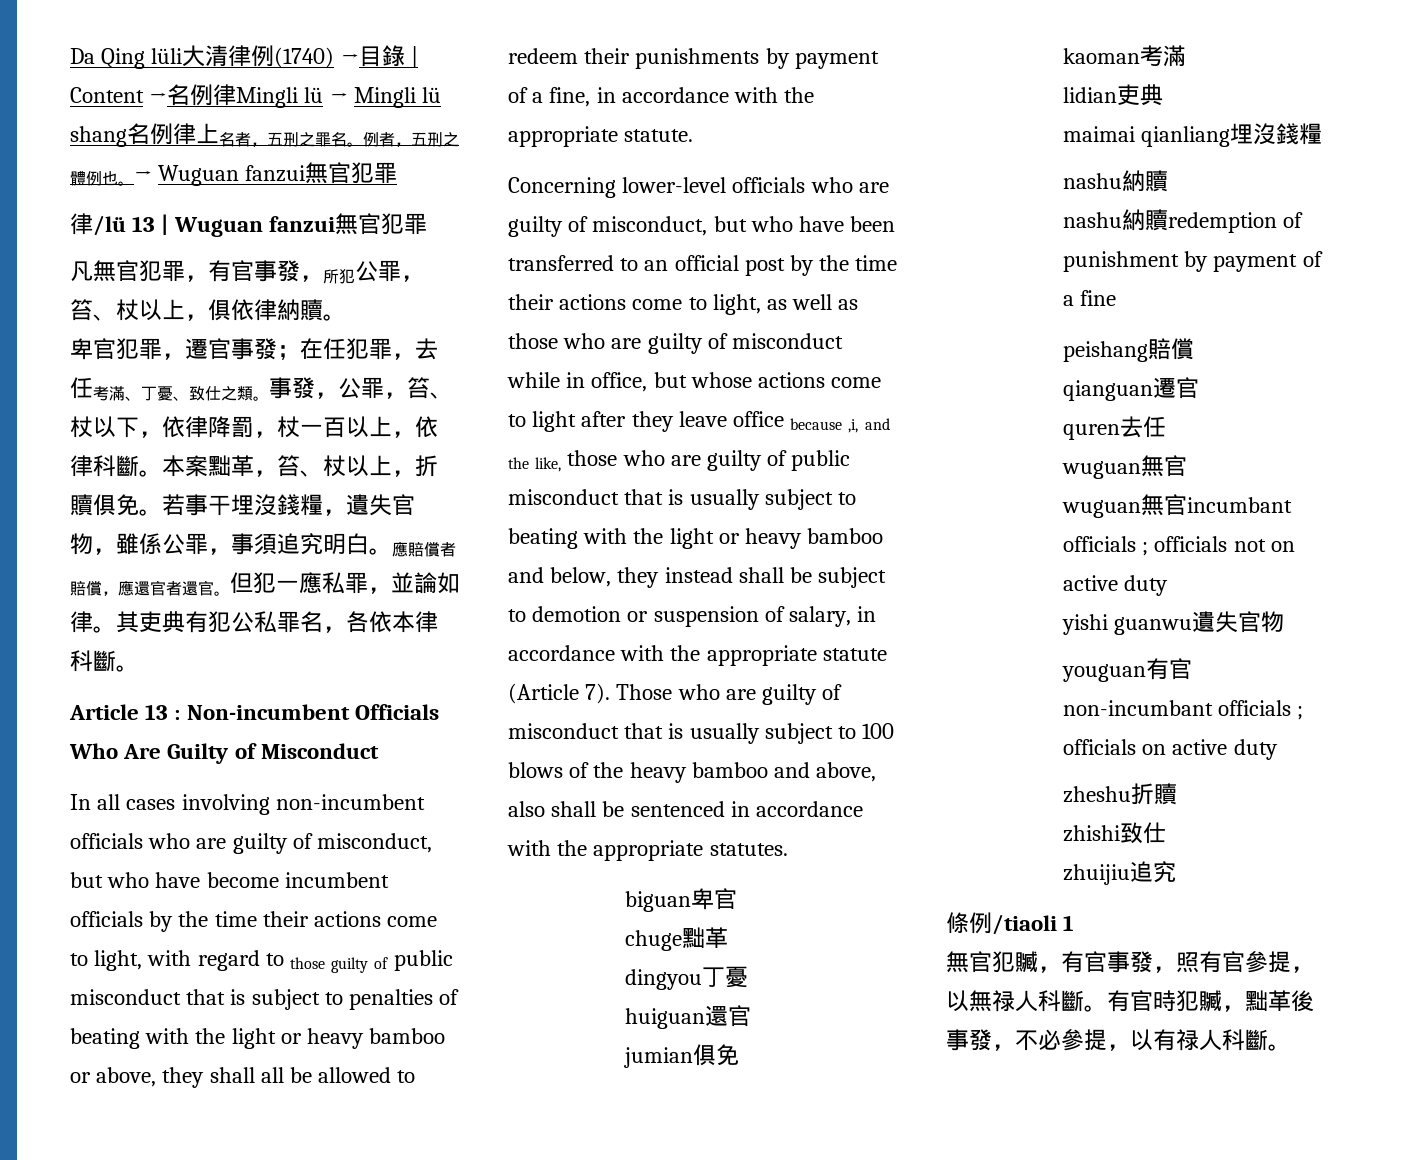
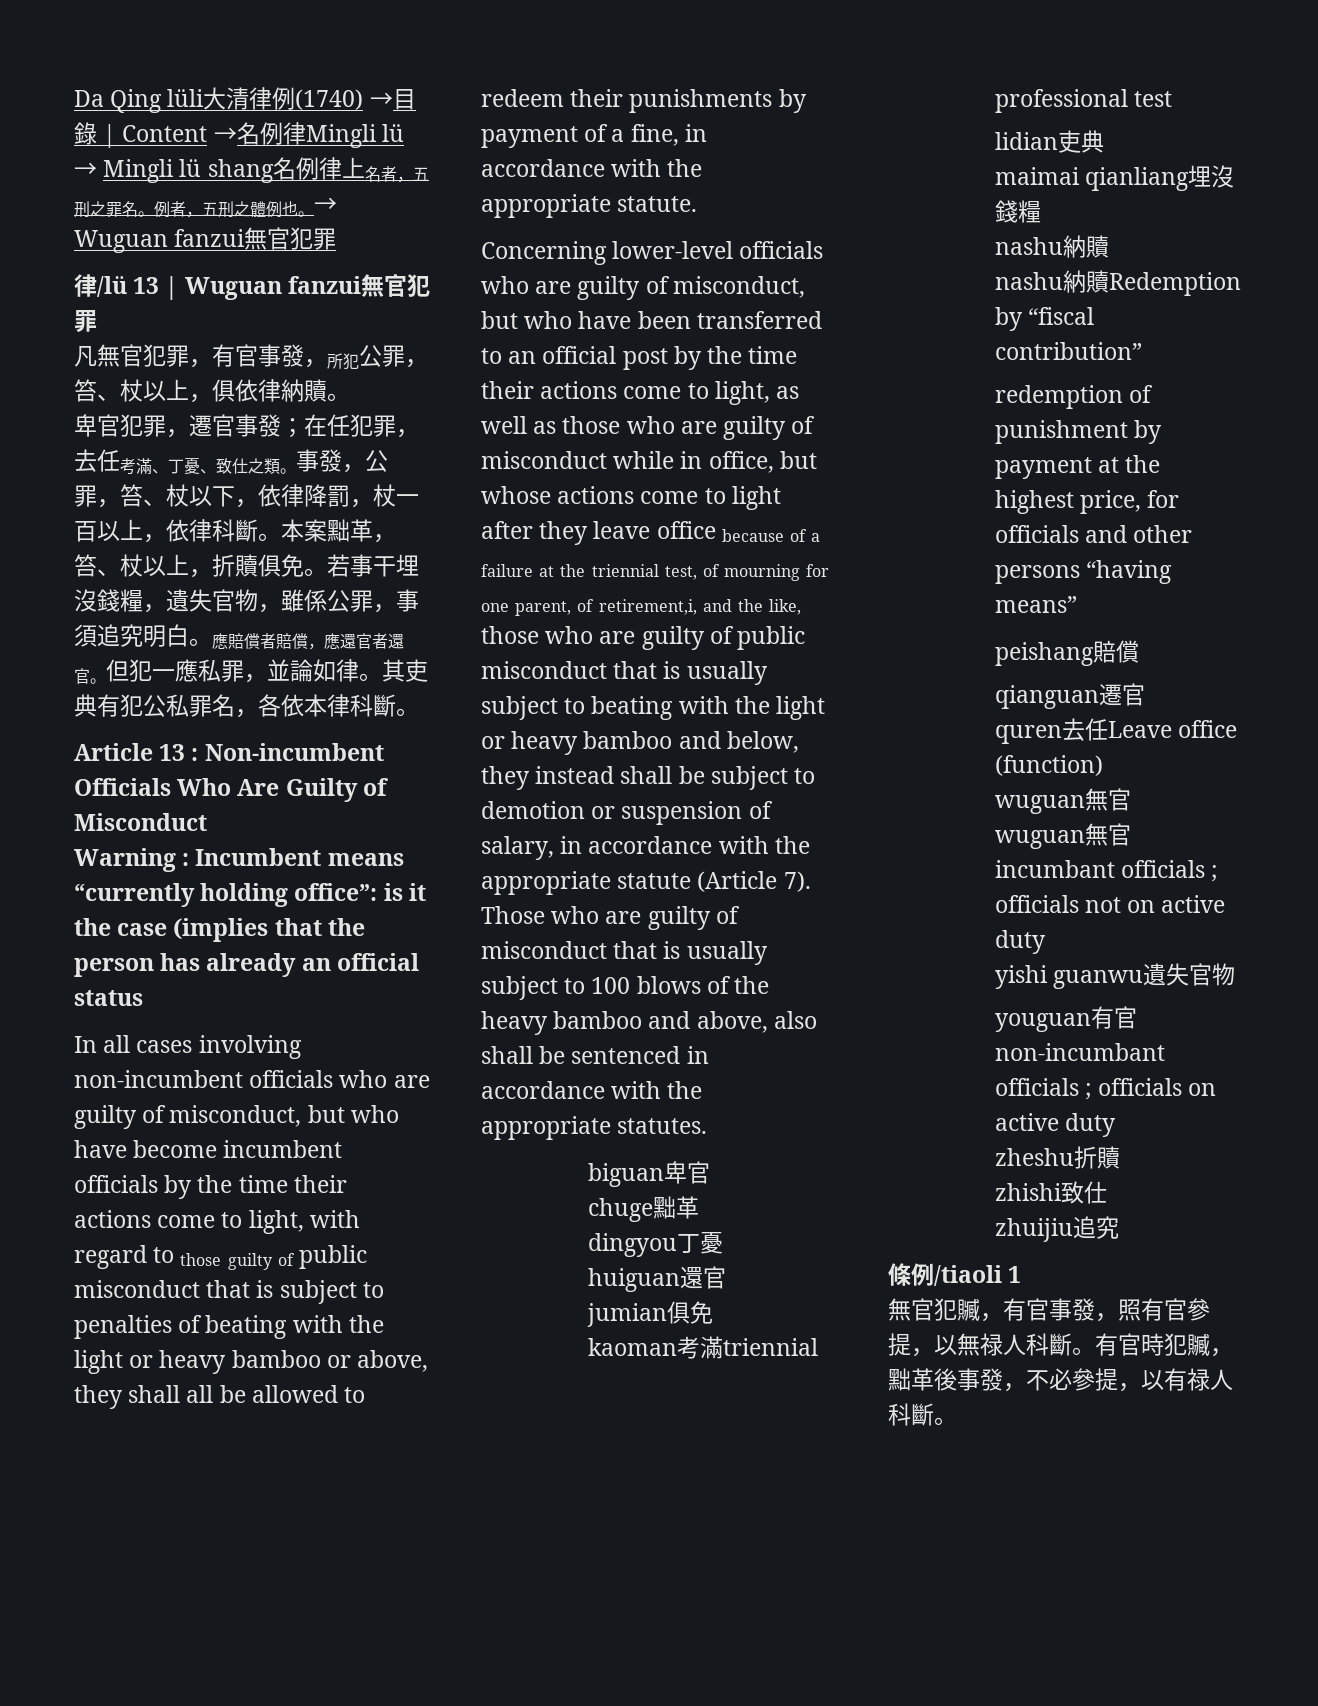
(379, 751) none -> [74,848,404,872] [74,883,426,907] [74,918,365,942] [74,953,419,977] [74,990,143,1006] // Warning : Incumbent means “currently holding office”: is it the case (implies that the person has already an official status
[848,419,859,433] ,i, -> [790,529,821,542] [481,564,830,581] [481,599,697,616] of a failure at the triennial test, of mourning for one parent, of retirement,i,
(1186, 56) none -> [722,1338,818,1356] [994,89,1173,113] triennial professional test
(1168, 220) none -> [1108,272,1241,296] [994,307,1095,331] [994,342,1142,360] Redemption by “fiscal contribution” //
[1302,251,1323,267] [1063,290,1117,306] of a fine -> [1098,455,1161,473] [994,490,1180,514] [994,525,1193,543] [994,560,1173,584] [994,596,1077,613] at the highest price, for officials and other persons “having means”
(1166, 427) none -> [1107,720,1238,738] [994,755,1103,776] Leave office (function)

